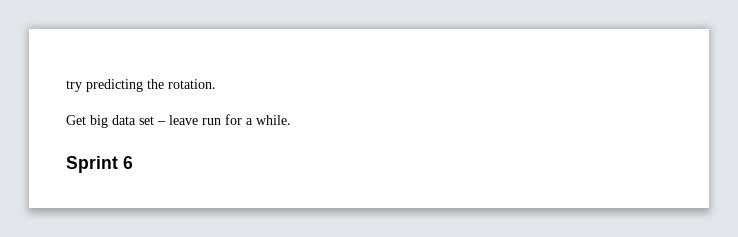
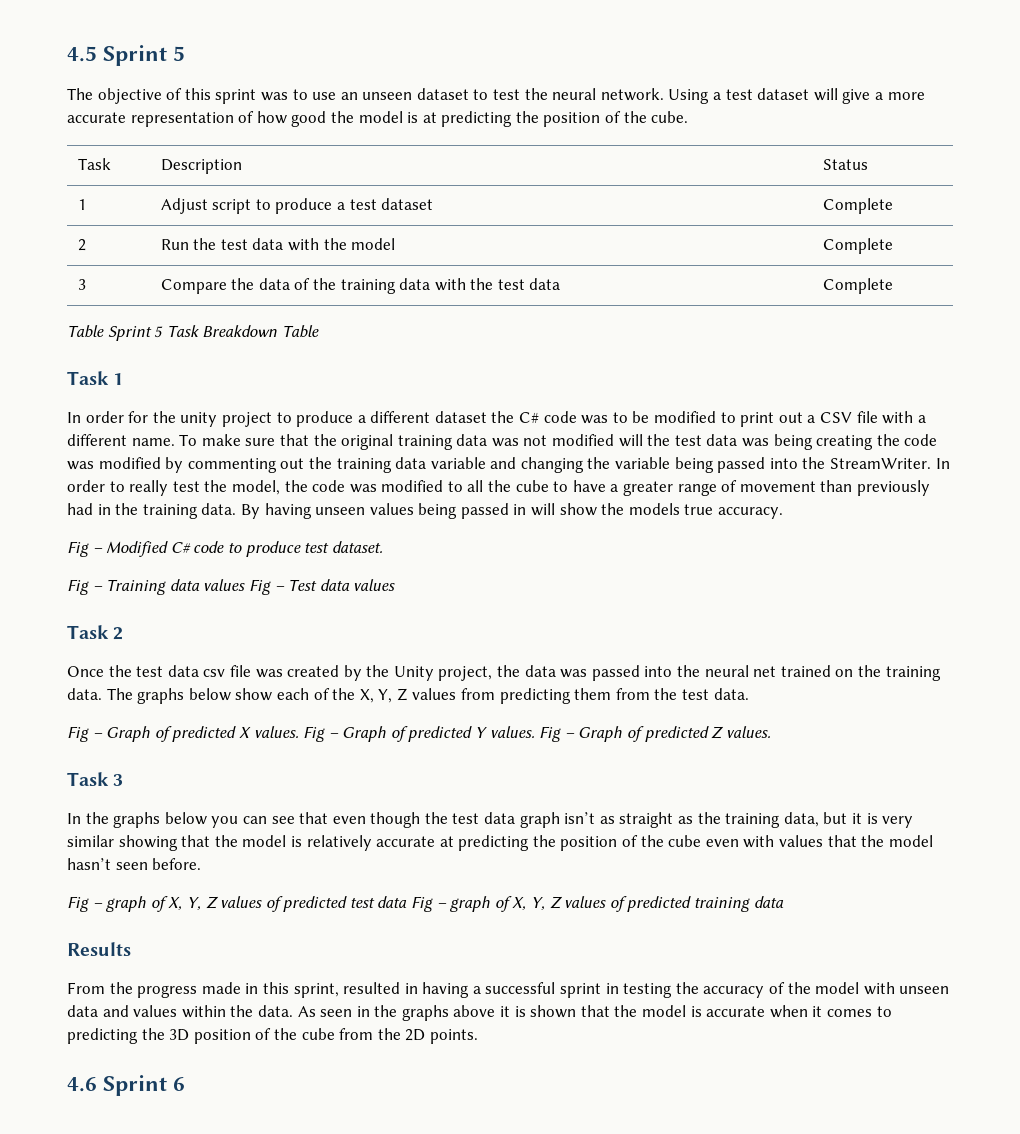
[66,79,216,92] [66,114,291,128] try predicting the rotation. // Get big data set – leave run for a while. // -> [67,45,186,66] [67,88,925,104] [67,111,689,127] [77,158,111,170] [160,159,242,174] [822,159,868,170] [77,199,86,210] [160,198,434,214] [822,198,893,214] [77,239,86,251] [160,238,396,251] [822,238,893,254] [77,279,86,290] [160,278,561,294] [822,278,893,294] [67,325,319,341] [67,371,124,385] [67,411,926,427] [67,434,938,450] [67,457,950,473] [67,480,930,496] [67,503,784,519] [67,541,383,557] [67,579,396,595] [67,625,124,640] [67,665,941,681] [67,688,749,704] [67,726,771,742] [67,772,124,786] [67,812,914,828] [67,835,933,851] [67,858,202,870] [67,896,784,912] [67,942,131,956] [67,982,950,998] [67,1005,892,1021] [67,1028,478,1044] [67,1077,97,1092] 4.5 Sprint 5 // The objective of this sprint was to use an unseen dataset to test the neural network. Using a test dataset will give a more accurate representation of how good the model is at predicting the position of the cube. // Task | Description | Status // 1 | Adjust script to produce a test dataset | Complete // 2 | Run the test data with the model | Complete // 3 | Compare the data of the training data with the test data | Complete // Table Sprint 5 Task Breakdown Table // Task 1 // In order for the unity project to produce a different dataset the C# code was to be modified to print out a CSV file with a different name. To make sure that the original training data was not modified will the test data was being creating the code was modified by commenting out the training data variable and changing the variable being passed into the StreamWriter. In order to really test the model, the code was modified to all the cube to have a greater range of movement than previously had in the training data. By having unseen values being passed in will show the models true accuracy. // Fig – Modified C# code to produce test dataset. // Fig – Training data values Fig – Test data values // Task 2 // Once the test data csv file was created by the Unity project, the data was passed into the neural net trained on the training data. The graphs below show each of the X, Y, Z values from predicting them from the test data. // Fig – Graph of predicted X values. Fig – Graph of predicted Y values. Fig – Graph of predicted Z values. // Task 3 // In the graphs below you can see that even though the test data graph isn’t as straight as the training data, but it is very similar showing that the model is relatively accurate at predicting the position of the cube even with values that the model hasn’t seen before. // Fig – graph of X, Y, Z values of predicted test data Fig – graph of X, Y, Z values of predicted training data // Results // From the progress made in this sprint, resulted in having a successful sprint in testing the accuracy of the model with unseen data and values within the data. As seen in the graphs above it is shown that the model is accurate when it comes to predicting the 3D position of the cube from the 2D points. // 4.6

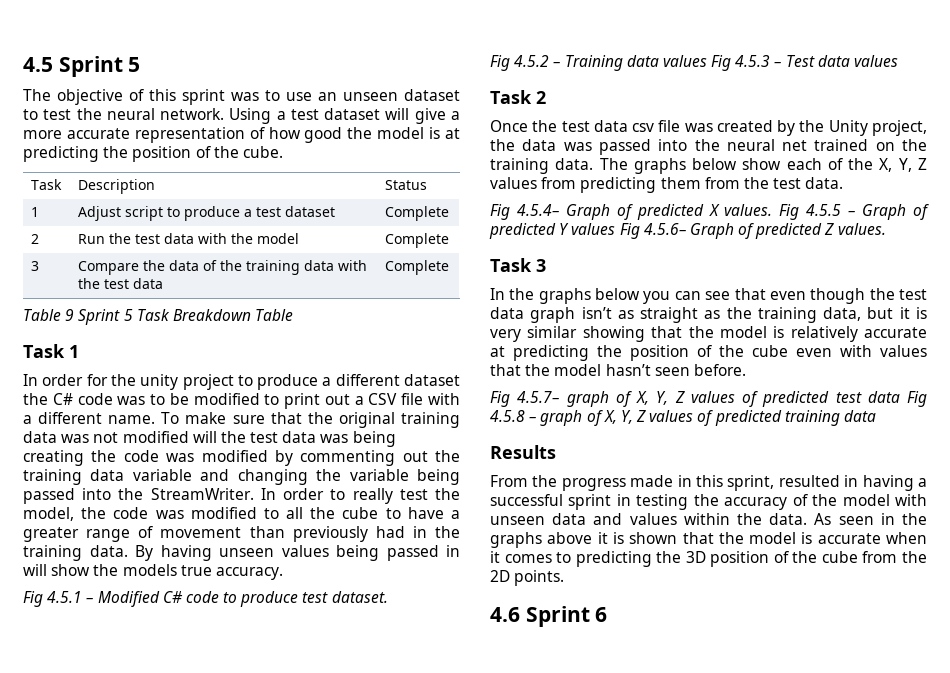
(104, 331) none -> [65,309,75,321] 9
(89, 549) none -> [47,591,83,603] 4.5.1
(89, 587) none -> [514,55,550,67] 4.5.2
(271, 587) none -> [735,55,771,67] 4.5.3
[92,733,103,738] – -> [516,204,559,216] 4.5.4–
(326, 734) none -> [806,204,842,216] 4.5.5
[489,726,575,742] values. Fig – -> [571,223,686,239] values Fig 4.5.6–
[92,903,103,908] – -> [517,391,560,403] 4.5.7–
(434, 904) none -> [490,410,525,422] 4.5.8

